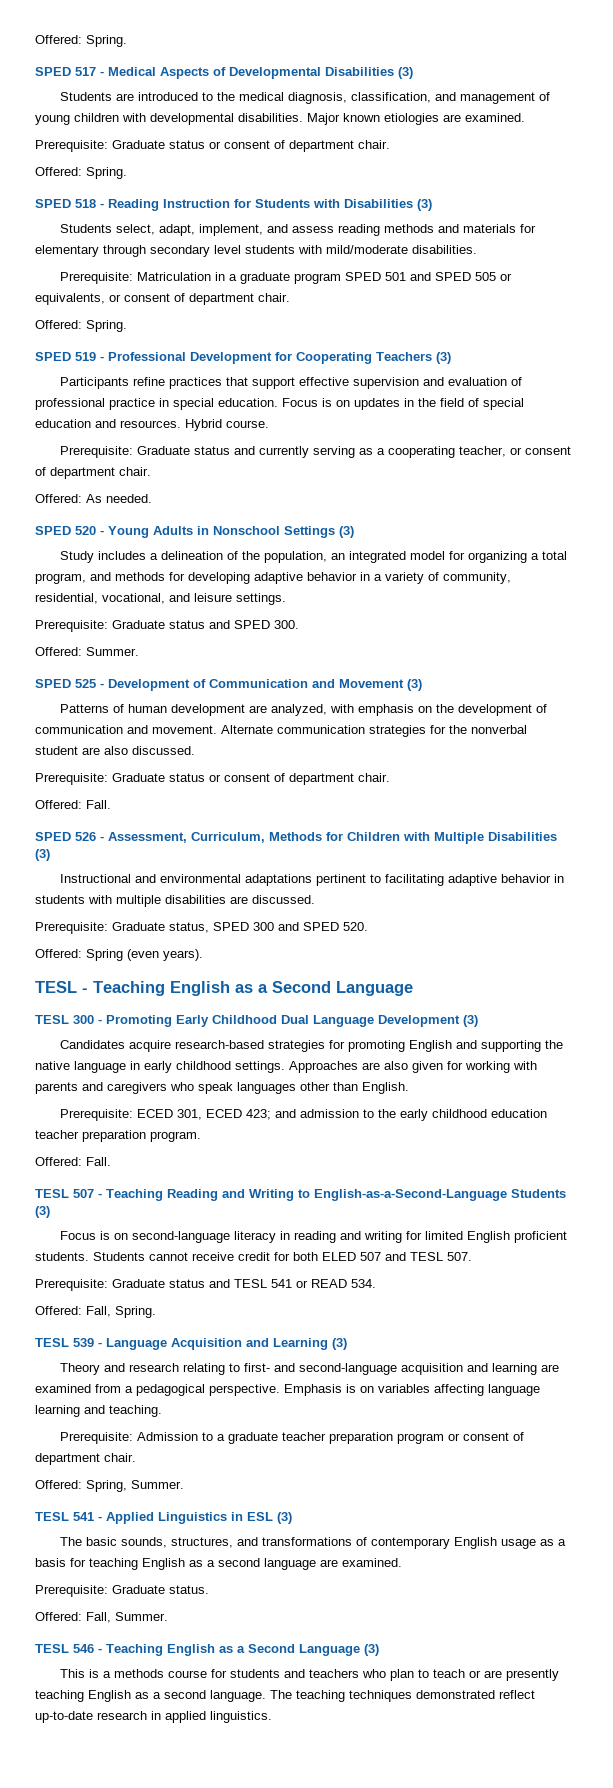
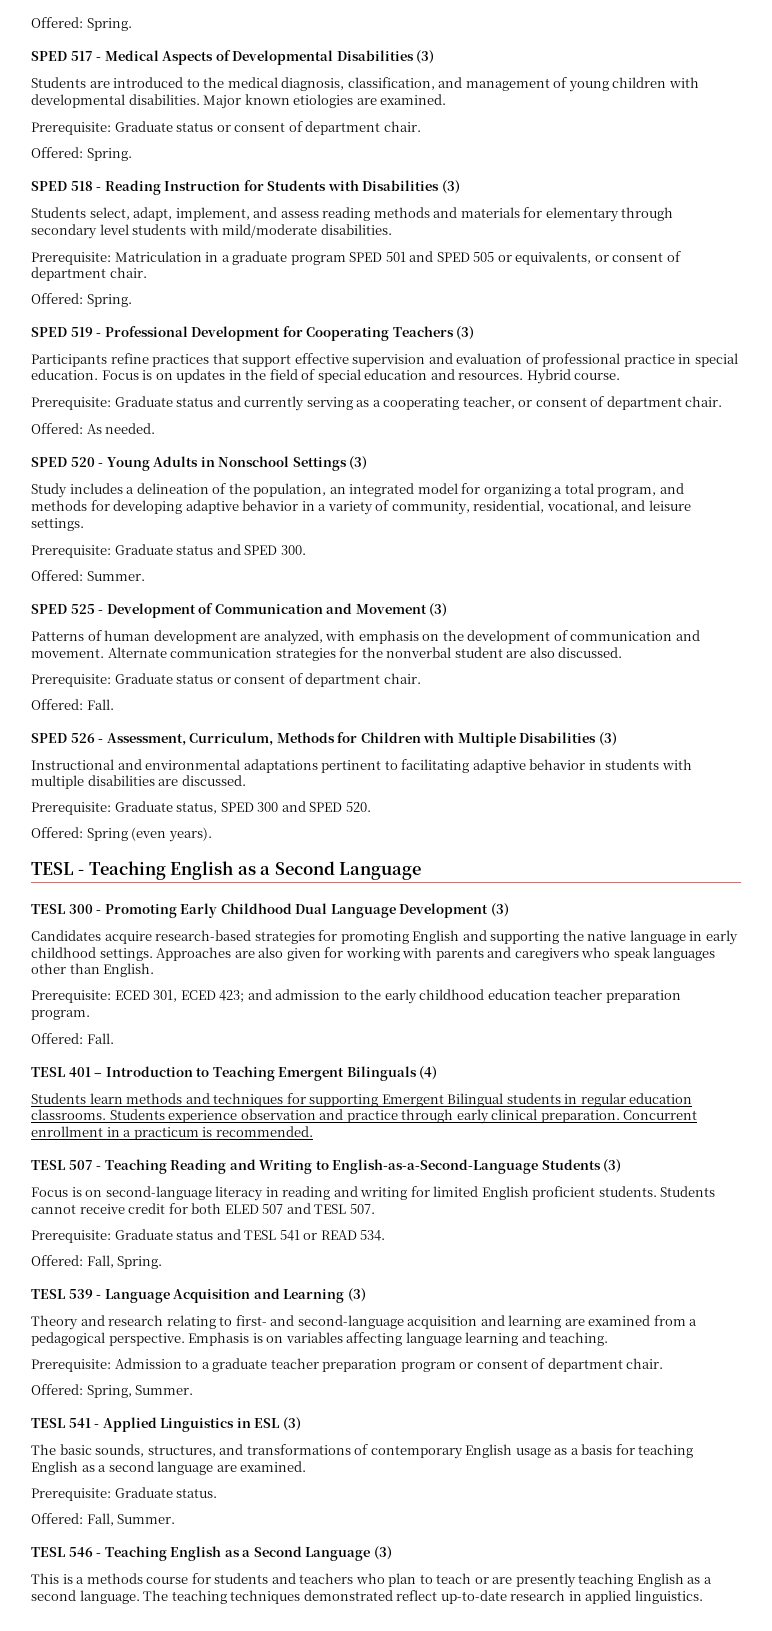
(111, 1161) none -> [31,1066,438,1081] [31,1093,693,1107] [31,1109,698,1124] [31,1126,313,1140] // TESL 401 – Introduction to Teaching Emergent Bilinguals (4) // Students learn methods and techniques for supporting Emergent Bilingual students in regular education classrooms. Students experience observation and practice through early clinical preparation. Concurrent enrollment in a practicum is recommended.

